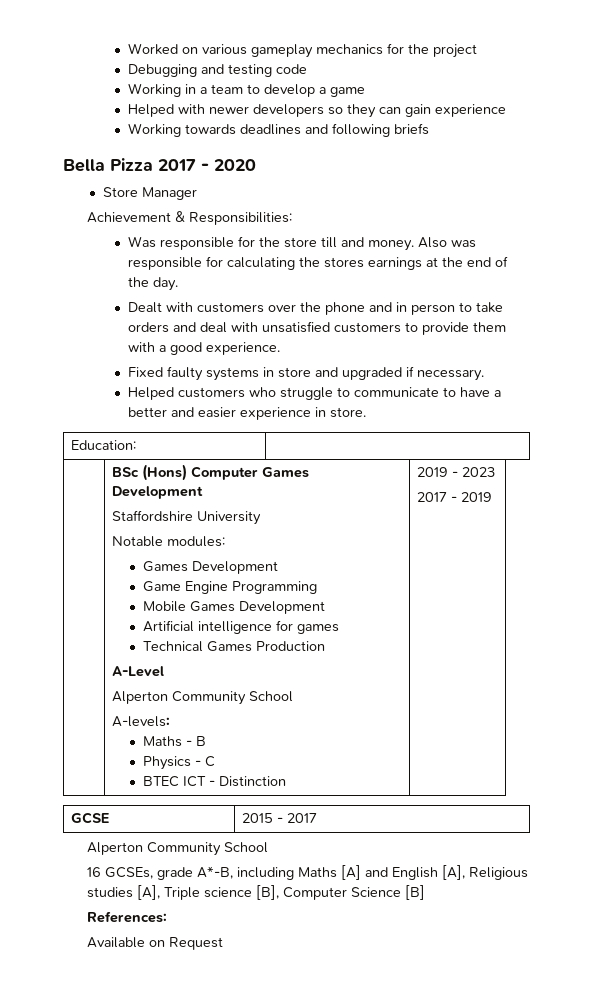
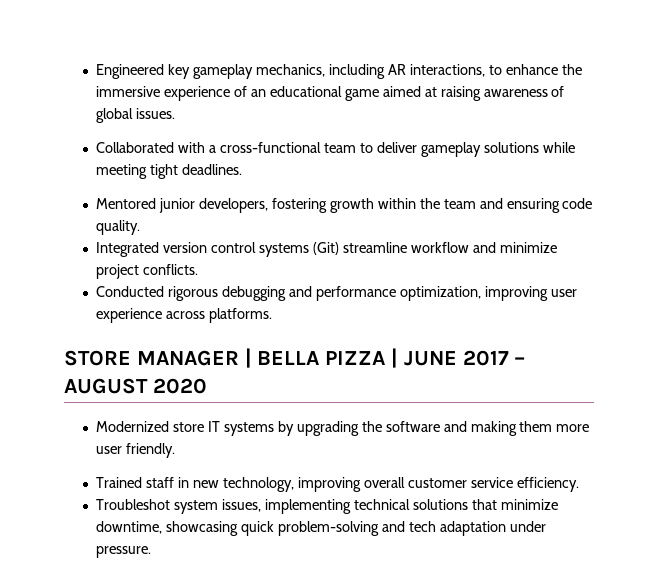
[127,43,477,58] [127,64,307,77] [127,83,365,97] [127,104,506,118] [127,123,429,137] [63,158,209,172] Worked on various gameplay mechanics for the project // Debugging and testing code // Working in a team to develop a game // Helped with newer developers so they can gain experience // Working towards deadlines and following briefs // Bella Pizza 2017 - -> [96,64,582,79] [96,86,565,101] [96,108,176,123] [96,142,575,157] [96,164,243,179] [96,198,593,213] [96,220,141,235] [96,242,557,257] [96,264,199,279] [96,286,577,301] [96,308,273,323] [64,348,526,368] [64,378,148,394] Engineered key gameplay mechanics, including AR interactions, to enhance the immersive experience of an educational game aimed at raising awareness of global issues. // Collaborated with a cross-functional team to deliver gameplay solutions while meeting tight deadlines. // Mentored junior developers, fostering growth within the team and ensuring code quality. // Integrated version control systems (Git) streamline workflow and minimize project conflicts. // Conducted rigorous debugging and performance optimization, improving user experience across platforms. // STORE MANAGER | BELLA PIZZA | JUNE 2017 – AUGUST
[103,187,198,200] [87,211,293,225] [127,236,476,251] [127,256,508,270] [127,277,178,291] [127,302,503,315] [127,321,506,335] [127,342,280,355] [127,366,484,381] [127,387,501,400] [127,407,366,420] [71,440,137,450] [112,464,310,481] [112,486,204,499] [112,510,262,525] [112,536,226,547] [142,561,278,574] [142,581,317,594] [142,601,325,614] [142,620,339,634] [142,641,325,652] [112,666,165,677] [112,691,294,705] [112,716,171,727] [142,736,206,747] [142,756,215,770] [142,776,286,787] [417,467,496,477] [417,492,493,502] [71,812,110,824] [242,813,318,823] [87,842,269,856] [87,865,529,880] [87,885,426,900] [87,911,168,923] [87,937,224,950] Store Manager // Achievement & Responsibilities: // Was responsible for the store till and money. Also was responsible for calculating the stores earnings at the end of the day. // Dealt with customers over the phone and in person to take orders and deal with unsatisfied customers to provide them with a good experience. // Fixed faulty systems in store and upgraded if necessary. // Helped customers who struggle to communicate to have a better and easier experience in store. // Education: | // | BSc (Hons) Computer Games Development // Staffordshire University // Notable modules: // Games Development // Game Engine Programming // Mobile Games Development // Artificial intelligence for games // Technical Games Production // A-Level // Alperton Community School // A-levels: // Maths - B // Physics - C // BTEC ICT - Distinction | 2019 - 2023 // 2017 - 2019 // GCSE | 2015 - 2017 // Alperton Community School // 16 GCSEs, grade A*-B, including Maths [A] and English [A], Religious studies [A], Triple science [B], Computer Science [B] // References: // Available on Request -> [96,421,590,436] [96,443,176,458] [96,477,579,492] [96,499,558,514] [96,521,546,536] [96,546,152,558] Modernized store IT systems by upgrading the software and making them more user friendly. // Trained staff in new technology, improving overall customer service efficiency. // Troubleshot system issues, implementing technical solutions that minimize downtime, showcasing quick problem-solving and tech adaptation under pressure.

